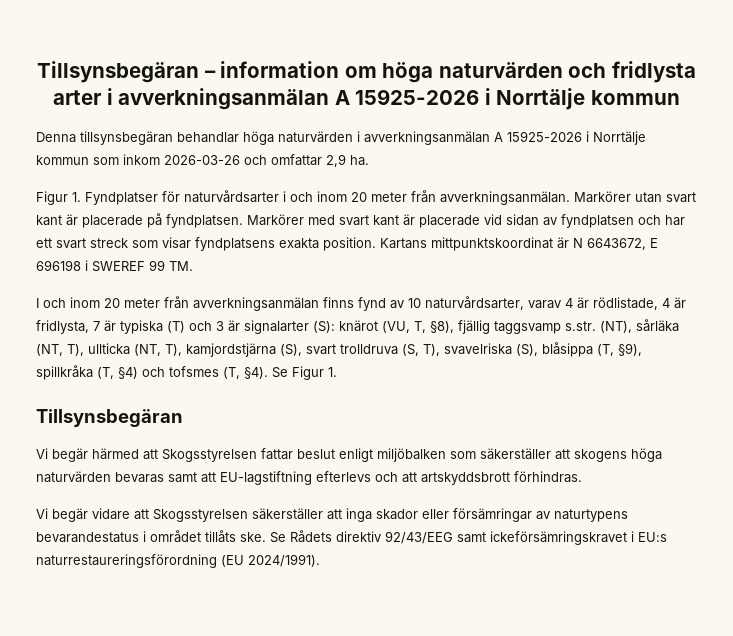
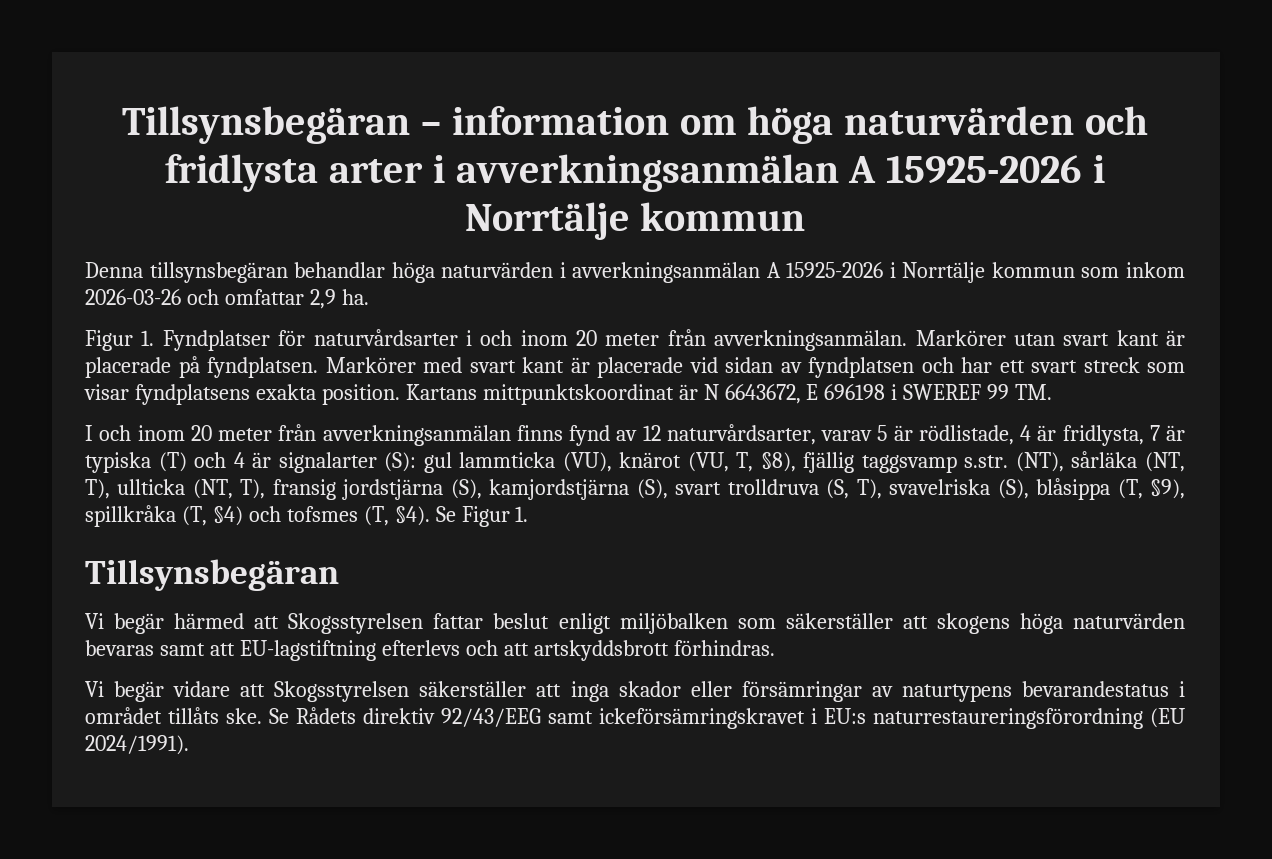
[408,298,421,308] 10 -> [642,425,661,441] 12
[565,298,573,308] 4 -> [877,425,888,441] 5
[216,321,224,331] 3 -> [233,452,245,468] 4
(335, 327) none -> [423,452,612,473] gul lammticka (VU),
(182, 350) none -> [272,479,482,500] fransig jordstjärna (S),

